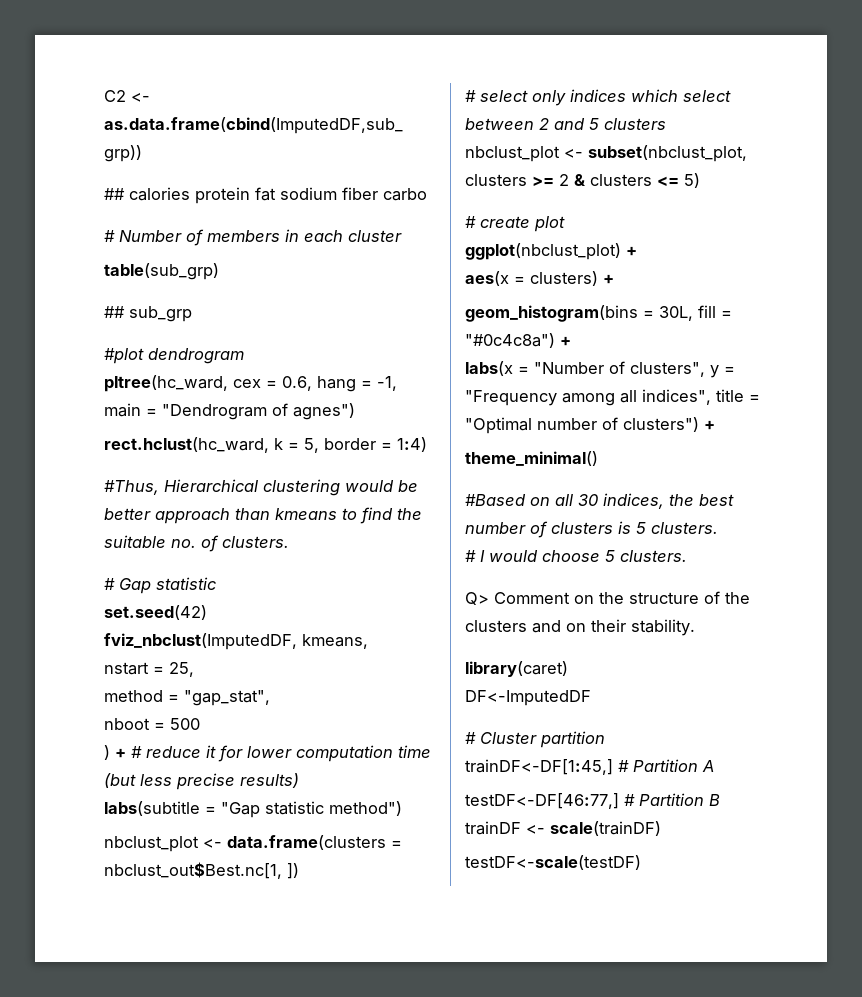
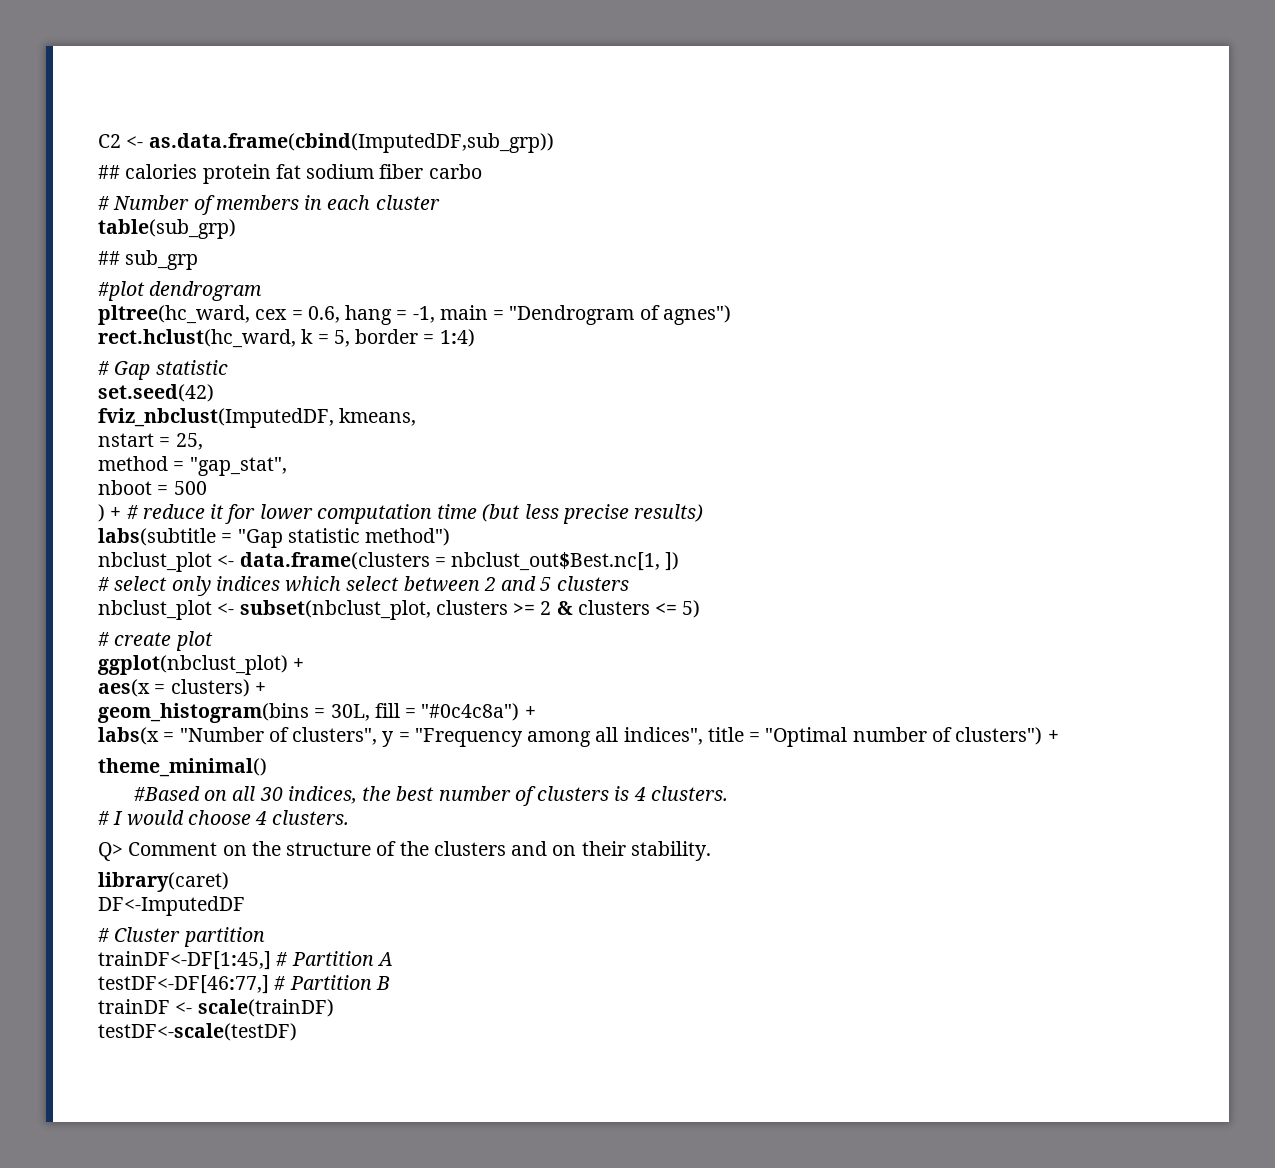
[104,479,418,496] [104,507,422,524] [104,535,289,552] // #Thus, Hierarchical clustering would be better approach than kmeans to find the suitable no. of clusters. -> (475, 338) none
[636,522,646,534] 5 -> [633,787,646,801] 4
[605,550,615,562] 5 -> [255,811,268,825] 4

